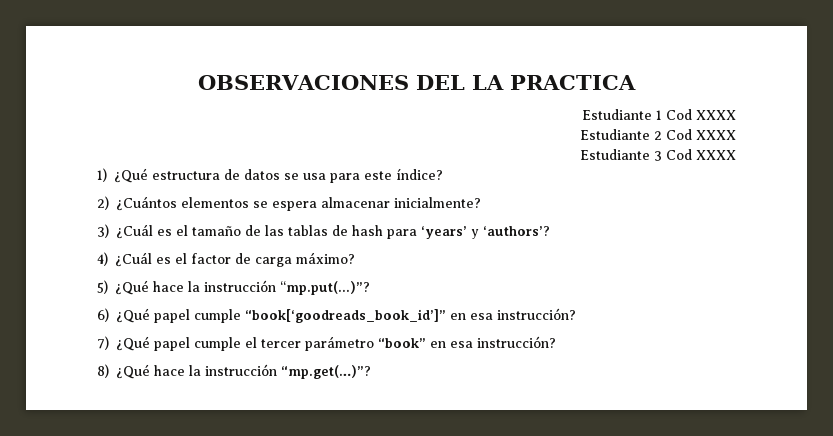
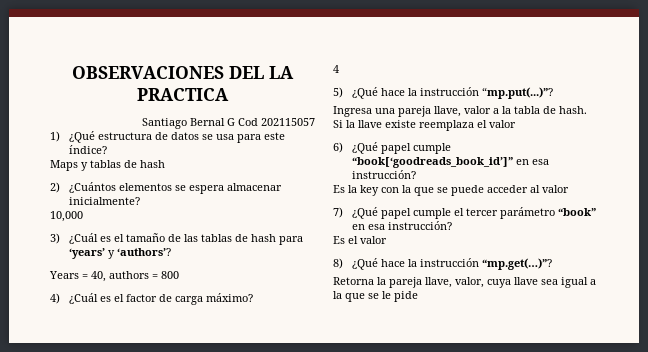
[582,109,736,120] [580,129,736,140] [580,149,736,161] Estudiante 1 Cod XXXX // Estudiante 2 Cod XXXX // Estudiante 3 Cod XXXX -> [142,118,315,129] Santiago Bernal G Cod 202115057
(443, 174) none -> [50,160,165,171] // Maps y tablas de hash
(481, 202) none -> [50,211,83,222] // 10,000
(550, 231) none -> [49,271,179,282] // Years = 40, authors = 800
(355, 258) none -> [333,65,339,73] // 4
(370, 288) none -> [333,106,587,117] [333,120,516,131] // Ingresa una pareja llave, valor a la tabla de hash. Si la llave existe reemplaza el valor
(576, 314) none -> [333,185,569,196] // Es la key con la que se puede acceder al valor
(556, 342) none -> [333,236,387,244] // Es el valor
(371, 372) none -> [333,277,596,288] [333,291,418,302] // Retorna la pareja llave, valor, cuya llave sea igual a la que se le pide

